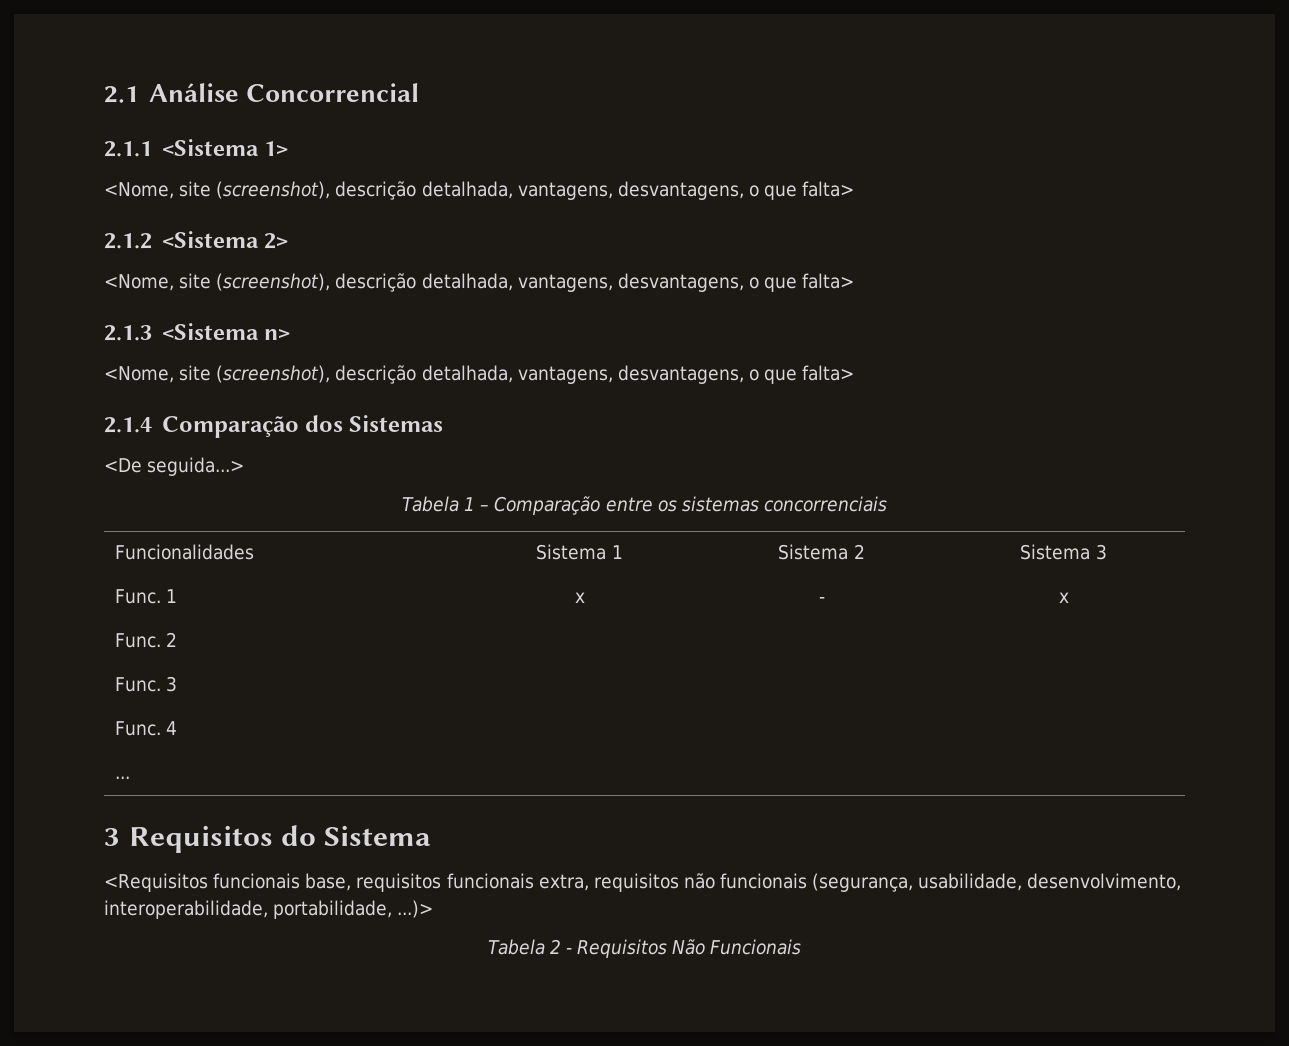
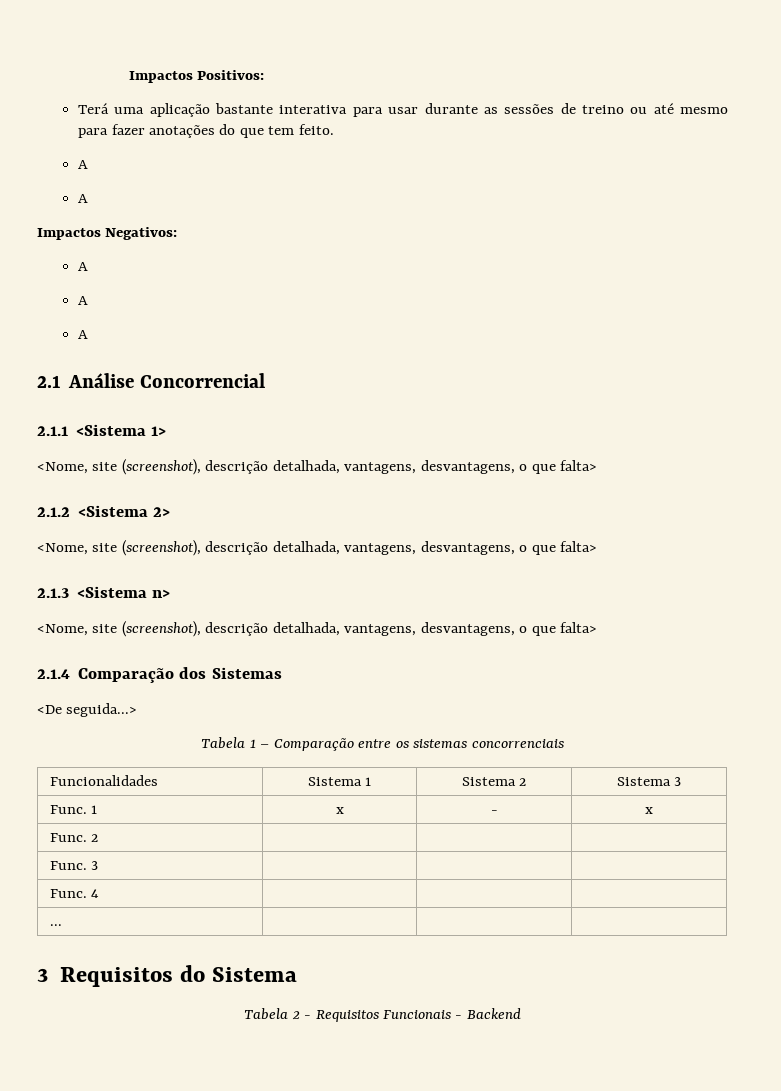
(104, 94) none -> [128,70,265,83] [78,103,729,117] [78,124,334,138] [78,160,89,169] [78,194,89,203] [37,227,178,240] [78,262,89,271] [78,296,89,305] [78,330,89,339] Impactos Positivos: // Terá uma aplicação bastante interativa para usar durante as sessões de treino ou até mesmo para fazer anotações do que tem feito. // A // A // Impactos Negativos: // A // A // A //
[104,873,1182,892] [104,900,434,919] // <Requisitos funcionais base, requisitos funcionais extra, requisitos não funcionais (segurança, usabilidade, desenvolvimento, interoperabilidade, portabilidade, ...)> -> (297, 974) none
[672,939,802,955] Não Funcionais -> [382,1008,521,1019] Funcionais - Backend

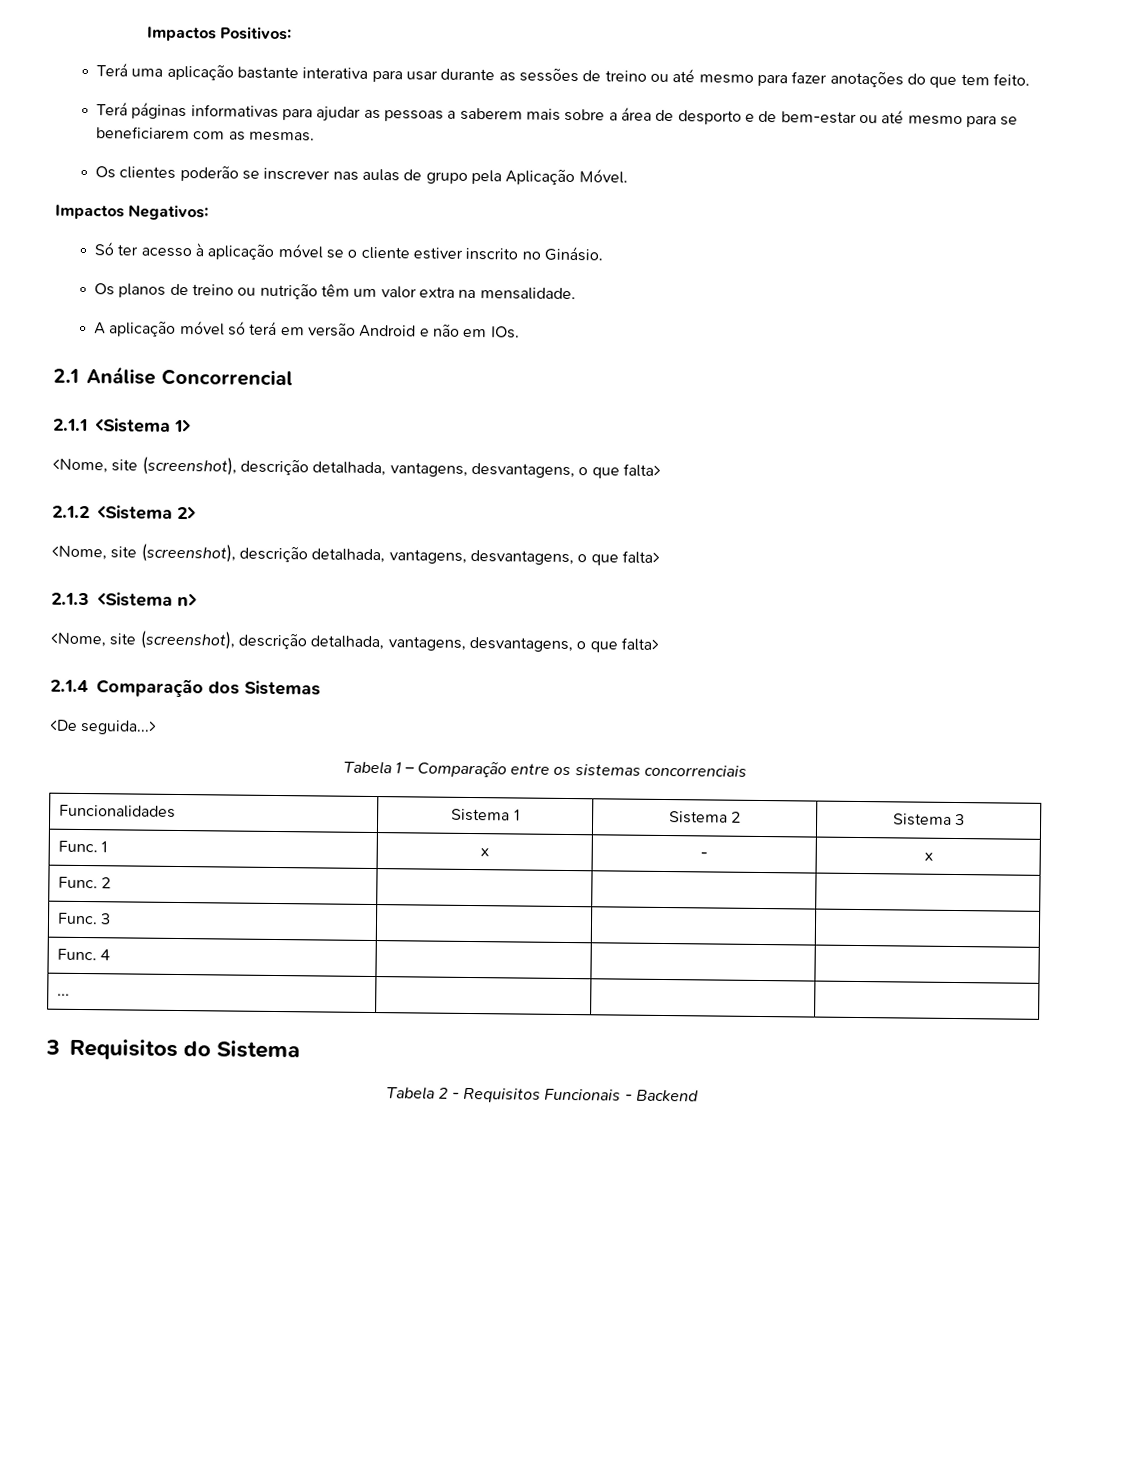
[78,160,89,169] [78,194,89,203] [37,227,178,240] [78,262,89,271] [78,296,89,305] [78,330,89,339] A // A // Impactos Negativos: // A // A // A -> [96,102,1019,128] [96,126,316,142] [95,164,628,186] [55,204,210,221] [94,242,603,262] [94,282,576,301] [94,320,520,339] Terá páginas informativas para ajudar as pessoas a saberem mais sobre a área de desporto e de bem-estar ou até mesmo para se beneficiarem com as mesmas. // Os clientes poderão se inscrever nas aulas de grupo pela Aplicação Móvel. // Impactos Negativos: // Só ter acesso à aplicação móvel se o cliente estiver inscrito no Ginásio. // Os planos de treino ou nutrição têm um valor extra na mensalidade. // A aplicação móvel só terá em versão Android e não em IOs.

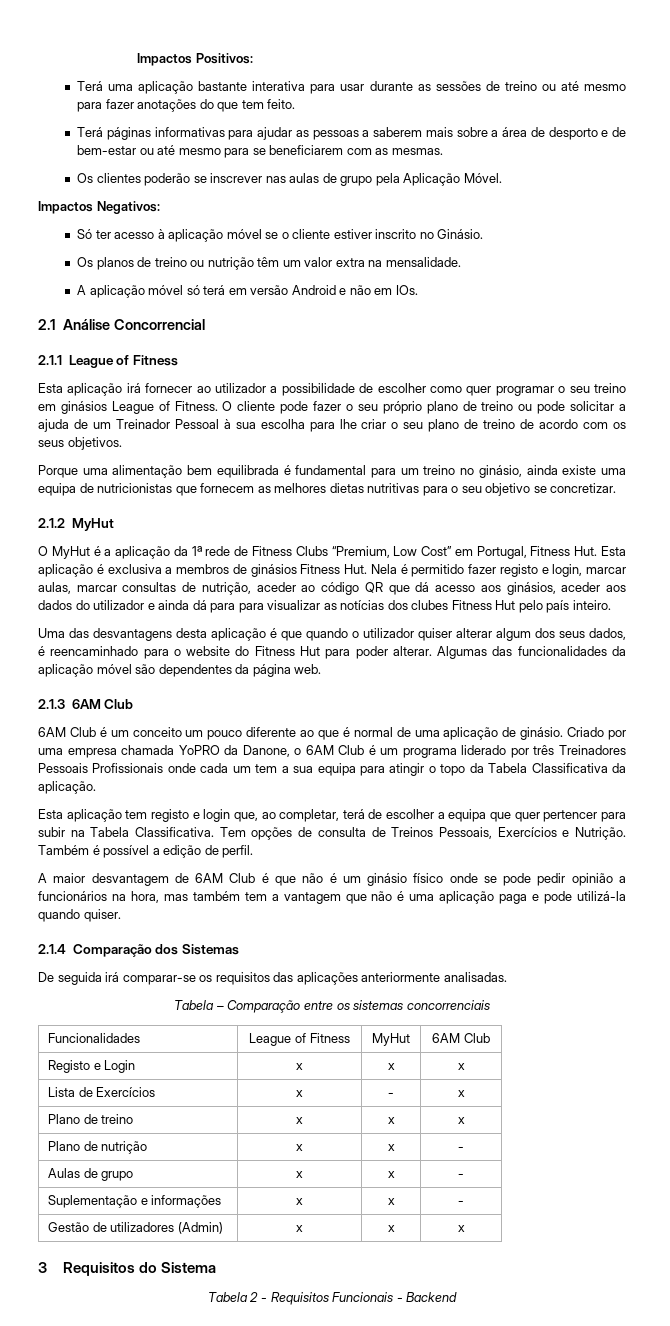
[95,418,191,433] [52,456,661,479] [52,505,196,520] [51,543,660,566] [51,592,197,607] [50,630,659,653] [50,678,321,698] [49,719,158,735] [343,760,403,775] <Sistema 1> // <Nome, site (screenshot), descrição detalhada, vantagens, desvantagens, o que falta> // 2.1.2 <Sistema 2> // <Nome, site (screenshot), descrição detalhada, vantagens, desvantagens, o que falta> // 2.1.3 <Sistema n> // <Nome, site (screenshot), descrição detalhada, vantagens, desvantagens, o que falta> // 2.1.4 Comparação dos Sistemas // <De seguida...> // Tabela 1 -> [68,355,178,368] [38,383,626,396] [38,401,627,414] [38,419,626,432] [38,437,122,450] [38,465,626,478] [38,483,617,496] [38,518,114,531] [38,546,626,559] [38,564,626,577] [38,582,627,595] [38,600,611,613] [38,628,626,641] [38,646,626,659] [38,664,322,677] [38,699,134,709] [38,727,627,740] [38,745,627,758] [38,763,626,776] [38,781,96,794] [38,809,626,822] [38,827,626,840] [38,845,254,858] [38,873,626,886] [38,891,626,904] [38,909,121,922] [38,944,239,957] [38,972,507,985] [174,1000,215,1010] League of Fitness // Esta aplicação irá fornecer ao utilizador a possibilidade de escolher como quer programar o seu treino em ginásios League of Fitness. O cliente pode fazer o seu próprio plano de treino ou pode solicitar a ajuda de um Treinador Pessoal à sua escolha para lhe criar o seu plano de treino de acordo com os seus objetivos. // Porque uma alimentação bem equilibrada é fundamental para um treino no ginásio, ainda existe uma equipa de nutricionistas que fornecem as melhores dietas nutritivas para o seu objetivo se concretizar. // 2.1.2 MyHut // O MyHut é a aplicação da 1ª rede de Fitness Clubs “Premium, Low Cost” em Portugal, Fitness Hut. Esta aplicação é exclusiva a membros de ginásios Fitness Hut. Nela é permitido fazer registo e login, marcar aulas, marcar consultas de nutrição, aceder ao código QR que dá acesso aos ginásios, aceder aos dados do utilizador e ainda dá para para visualizar as notícias dos clubes Fitness Hut pelo país inteiro. // Uma das desvantagens desta aplicação é que quando o utilizador quiser alterar algum dos seus dados, é reencaminhado para o website do Fitness Hut para poder alterar. Algumas das funcionalidades da aplicação móvel são dependentes da página web. // 2.1.3 6AM Club // 6AM Club é um conceito um pouco diferente ao que é normal de uma aplicação de ginásio. Criado por uma empresa chamada YoPRO da Danone, o 6AM Club é um programa liderado por três Treinadores Pessoais Profissionais onde cada um tem a sua equipa para atingir o topo da Tabela Classificativa da aplicação. // Esta aplicação tem registo e login que, ao completar, terá de escolher a equipa que quer pertencer para subir na Tabela Classificativa. Tem opções de consulta de Treinos Pessoais, Exercícios e Nutrição. Também é possível a edição de perfil. // A maior desvantagem de 6AM Club é que não é um ginásio físico onde se pode pedir opinião a funcionários na hora, mas também tem a vantagem que não é uma aplicação paga e pode utilizá-la quando quiser. // 2.1.4 Comparação dos Sistemas // De seguida irá comparar-se os requisitos das aplicações anteriormente analisadas. // Tabela
[451,808,520,822] [668,811,742,824] [892,813,966,826] [57,840,107,853] [480,848,489,857] [700,852,708,859] [923,852,933,861] [57,876,111,889] [56,912,111,925] [56,948,110,961] [56,993,70,996] Sistema 1 | Sistema 2 | Sistema 3 // Func. 1 | x | - | x // Func. 2 | | | // Func. 3 | | | // Func. 4 | | | // ... | | | -> [249,1033,350,1046] [372,1033,410,1046] [432,1033,490,1043] [48,1060,136,1073] [296,1063,303,1070] [387,1063,395,1070] [457,1063,465,1070] [48,1087,156,1097] [296,1090,303,1097] [388,1092,394,1097] [457,1090,465,1097] [48,1114,134,1124] [296,1117,303,1124] [387,1117,395,1124] [457,1117,465,1124] [48,1141,148,1154] [296,1144,303,1151] [387,1144,395,1151] [458,1146,464,1151] [48,1168,134,1181] [296,1171,303,1178] [387,1171,395,1178] [458,1173,464,1178] [48,1195,222,1208] [296,1198,303,1205] [387,1198,395,1205] [458,1200,464,1205] [48,1222,223,1234] [296,1225,303,1232] [387,1225,395,1232] [457,1225,465,1232] League of Fitness | MyHut | 6AM Club // Registo e Login | x | x | x // Lista de Exercícios | x | - | x // Plano de treino | x | x | x // Plano de nutrição | x | x | - // Aulas de grupo | x | x | - // Suplementação e informações | x | x | - // Gestão de utilizadores (Admin) | x | x | x

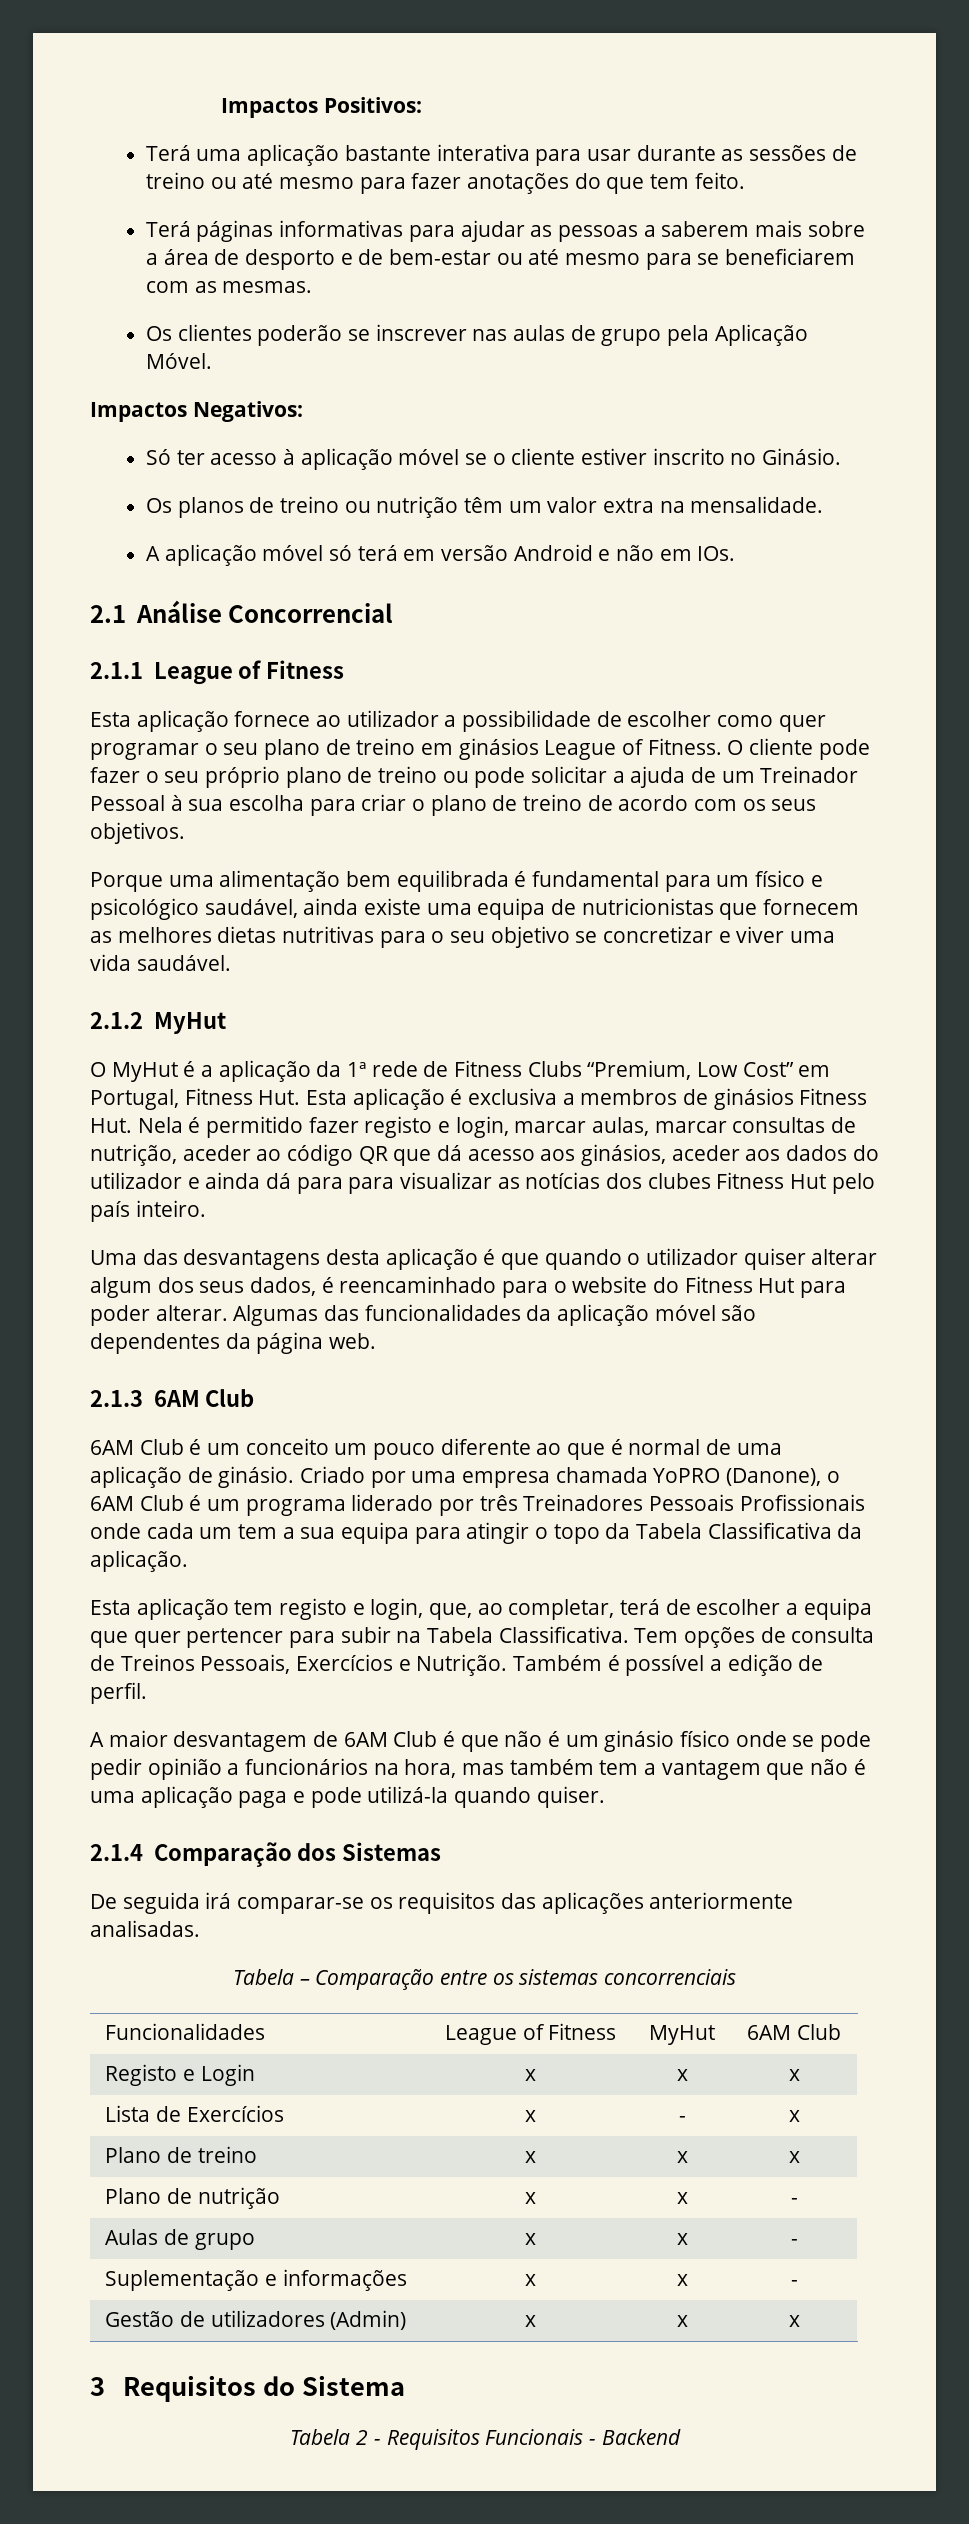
[126,383,193,393] irá fornecer -> [234,711,311,727] fornece
(590, 389) none -> [264,739,351,760] plano de
[339,419,357,429] lhe -> (356, 807) none
[403,422,424,429] seu -> (426, 805) none
[423,465,522,478] treino no ginásio, -> [755,870,823,887] [90,898,298,920] físico e psicológico saudável,
[550,483,617,493] concretizar. -> [603,926,836,943] [90,954,231,971] concretizar e viver uma vida saudável.
[224,745,290,757] da Danone, -> [726,1468,822,1486] (Danone),
[203,809,231,822] login -> [370,1598,424,1620] login,

